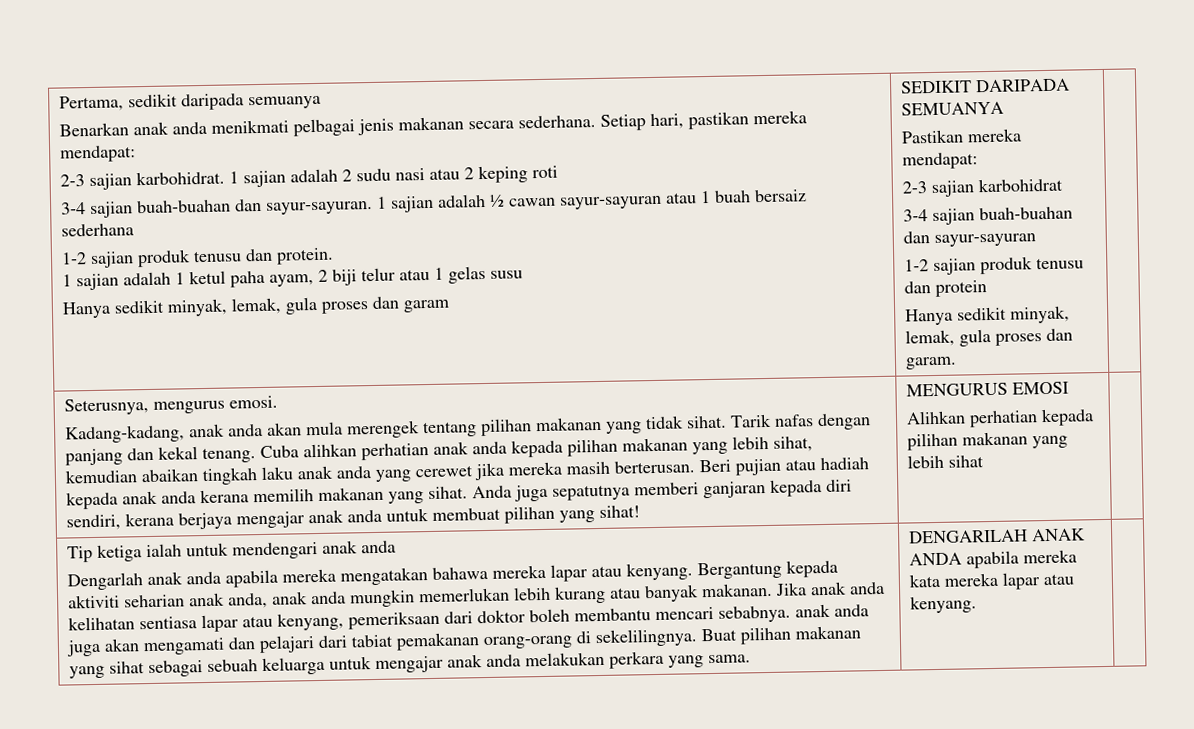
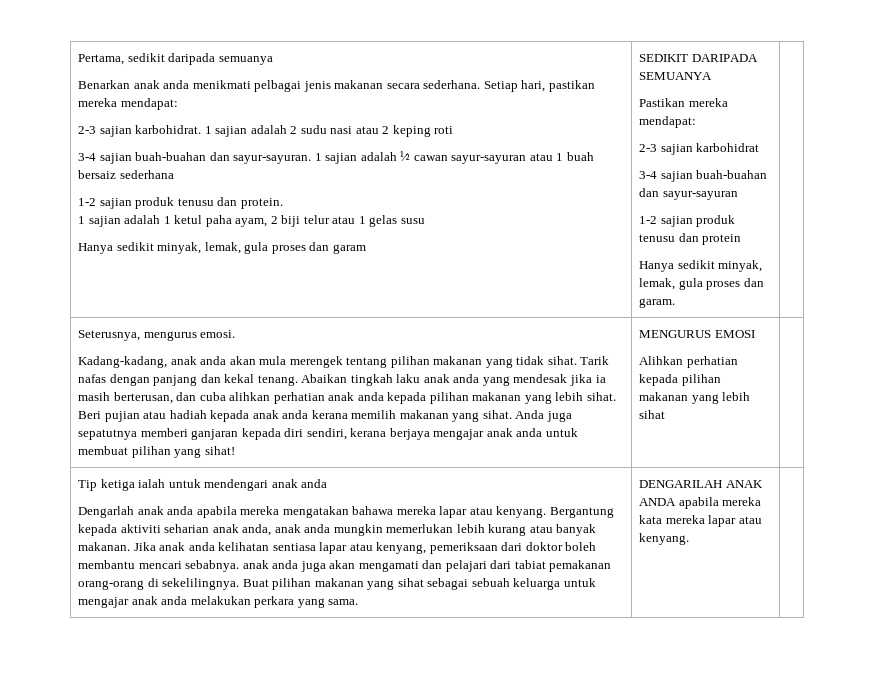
[260,445,300,459] Cuba -> [301,374,606,386] [78,392,226,404] Abaikan tingkah laku anak anda yang mendesak jika ia masih berterusan, dan cuba
[773,436,814,452] [65,460,696,486] sihat, kemudian abaikan tingkah laku anak anda yang cerewet jika mereka masih berterusan. -> [586,392,616,401] sihat.

